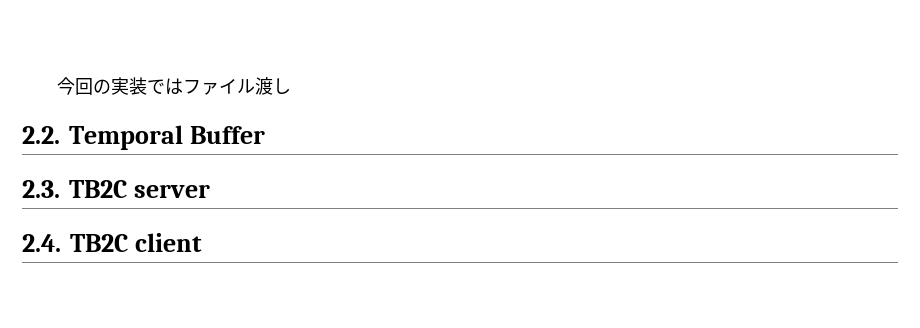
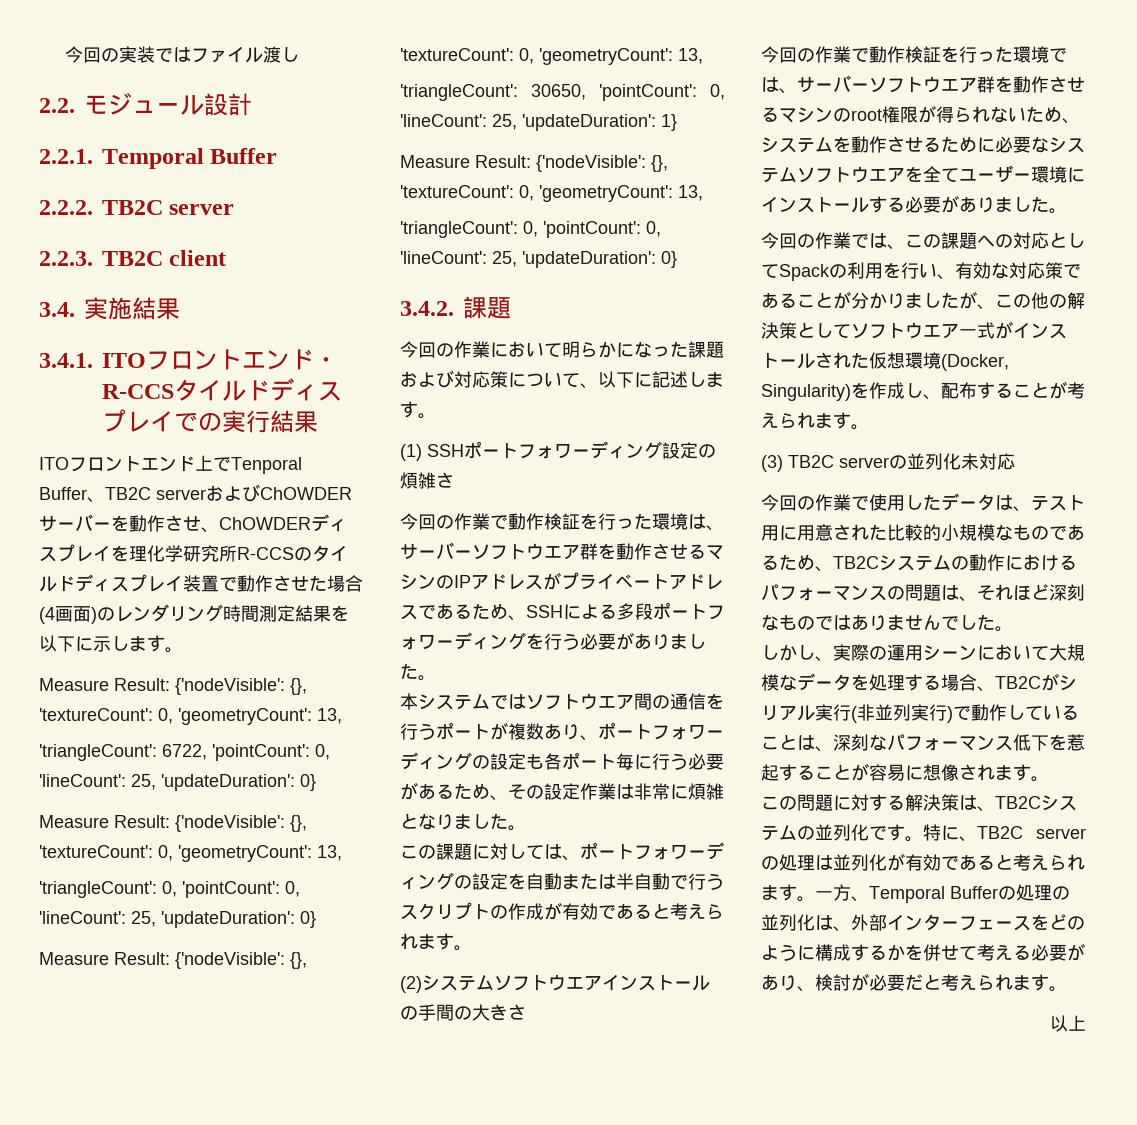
(60, 135) none -> [84,93,252,116] [39,149,93,164] モジュール設計 // 2.2.1.
[22,180,60,198] 2.3. -> [39,200,93,215] 2.2.2.
[22,234,61,252] 2.4. -> [39,251,93,266] 2.2.3.
(202, 242) none -> [39,297,180,320] [39,349,338,370] [102,378,342,401] [102,409,318,433] [39,455,302,474] [39,484,352,503] [39,514,347,533] [39,544,348,562] [39,574,363,592] [39,604,349,624] [39,635,183,653] [39,678,307,695] [39,708,342,725] [39,744,330,761] [39,774,316,791] [39,815,307,832] [39,845,342,862] [39,881,300,898] [39,911,316,928] [39,952,307,969] [400,48,703,65] [400,84,725,101] [400,114,677,131] [400,155,668,172] [400,185,703,202] [400,221,661,238] [400,251,677,268] [400,296,511,319] [400,341,724,358] [400,370,724,389] [400,401,436,419] [400,441,716,461] [400,472,454,489] [400,513,724,531] [400,542,724,560] [400,572,723,590] [400,602,725,621] [400,632,706,650] [400,663,436,681] [400,693,724,710] [400,722,724,741] [400,752,724,770] [400,782,724,801] [400,813,526,831] [400,842,724,861] [400,872,724,890] [400,902,724,920] [400,933,472,951] [400,974,710,993] [400,1004,526,1021] [761,46,1067,63] [761,75,1085,94] [761,105,1080,124] [761,136,1085,153] [761,165,1085,183] [761,195,1067,214] [761,232,1085,250] [761,262,1081,281] [761,291,1085,310] [761,321,1067,339] [761,352,1009,371] [761,381,1085,401] [761,412,869,430] [761,453,1015,472] [761,493,1085,512] [761,524,1085,541] [761,554,1077,572] [761,584,1085,602] [761,614,1013,632] [761,644,1085,662] [761,673,1077,692] [761,704,1079,723] [761,734,1085,752] [761,763,1049,782] [761,794,1077,812] [761,824,1086,842] [761,853,1085,871] [761,884,1070,903] [761,914,1085,932] [761,943,1085,961] [761,973,1067,992] [1050,1015,1086,1032] // 3.4.実施結果 // 3.4.1. ITOフロントエンド・R-CCSタイルドディスプレイでの実行結果 // ITOフロントエンド上でTenporal Buffer、TB2C serverおよびChOWDERサーバーを動作させ、ChOWDERディスプレイを理化学研究所R-CCSのタイルドディスプレイ装置で動作させた場合(4画面)のレンダリング時間測定結果を以下に示します。 // Measure Result: {'nodeVisible': {}, 'textureCount': 0, 'geometryCount': 13, // 'triangleCount': 6722, 'pointCount': 0, 'lineCount': 25, 'updateDuration': 0} // Measure Result: {'nodeVisible': {}, 'textureCount': 0, 'geometryCount': 13, // 'triangleCount': 0, 'pointCount': 0, 'lineCount': 25, 'updateDuration': 0} // Measure Result: {'nodeVisible': {}, 'textureCount': 0, 'geometryCount': 13, // 'triangleCount': 30650, 'pointCount': 0, 'lineCount': 25, 'updateDuration': 1} // Measure Result: {'nodeVisible': {}, 'textureCount': 0, 'geometryCount': 13, // 'triangleCount': 0, 'pointCount': 0, 'lineCount': 25, 'updateDuration': 0} // 3.4.2.課題 // 今回の作業において明らかになった課題および対応策について、以下に記述します。 // (1) SSHポートフォワーディング設定の煩雑さ // 今回の作業で動作検証を行った環境は、サーバーソフトウエア群を動作させるマシンのIPアドレスがプライベートアドレスであるため、SSHによる多段ポートフォワーディングを行う必要がありました。 // 本システムではソフトウエア間の通信を行うポートが複数あり、ポートフォワーディングの設定も各ポート毎に行う必要があるため、その設定作業は非常に煩雑となりました。 // この課題に対しては、ポートフォワーディングの設定を自動または半自動で行うスクリプトの作成が有効であると考えられます。 // (2)システムソフトウエアインストールの手間の大きさ // 今回の作業で動作検証を行った環境では、サーバーソフトウエア群を動作させるマシンのroot権限が得られないため、システムを動作させるために必要なシステムソフトウエアを全てユーザー環境にインストールする必要がありました。 // 今回の作業では、この課題への対応としてSpackの利用を行い、有効な対応策であることが分かりましたが、この他の解決策としてソフトウエア一式がインストールされた仮想環境(Docker, Singularity)を作成し、配布することが考えられます。 // (3) TB2C serverの並列化未対応 // 今回の作業で使用したデータは、テスト用に用意された比較的小規模なものであるため、TB2Cシステムの動作におけるパフォーマンスの問題は、それほど深刻なものではありませんでした。 // しかし、実際の運用シーンにおいて大規模なデータを処理する場合、TB2Cがシリアル実行(非並列実行)で動作していることは、深刻なパフォーマンス低下を惹起することが容易に想像されます。 // この問題に対する解決策は、TB2Cシステムの並列化です。特に、TB2C serverの処理は並列化が有効であると考えられます。一方、Temporal Bufferの処理の並列化は、外部インターフェースをどのように構成するかを併せて考える必要があり、検討が必要だと考えられます。 // 以上

